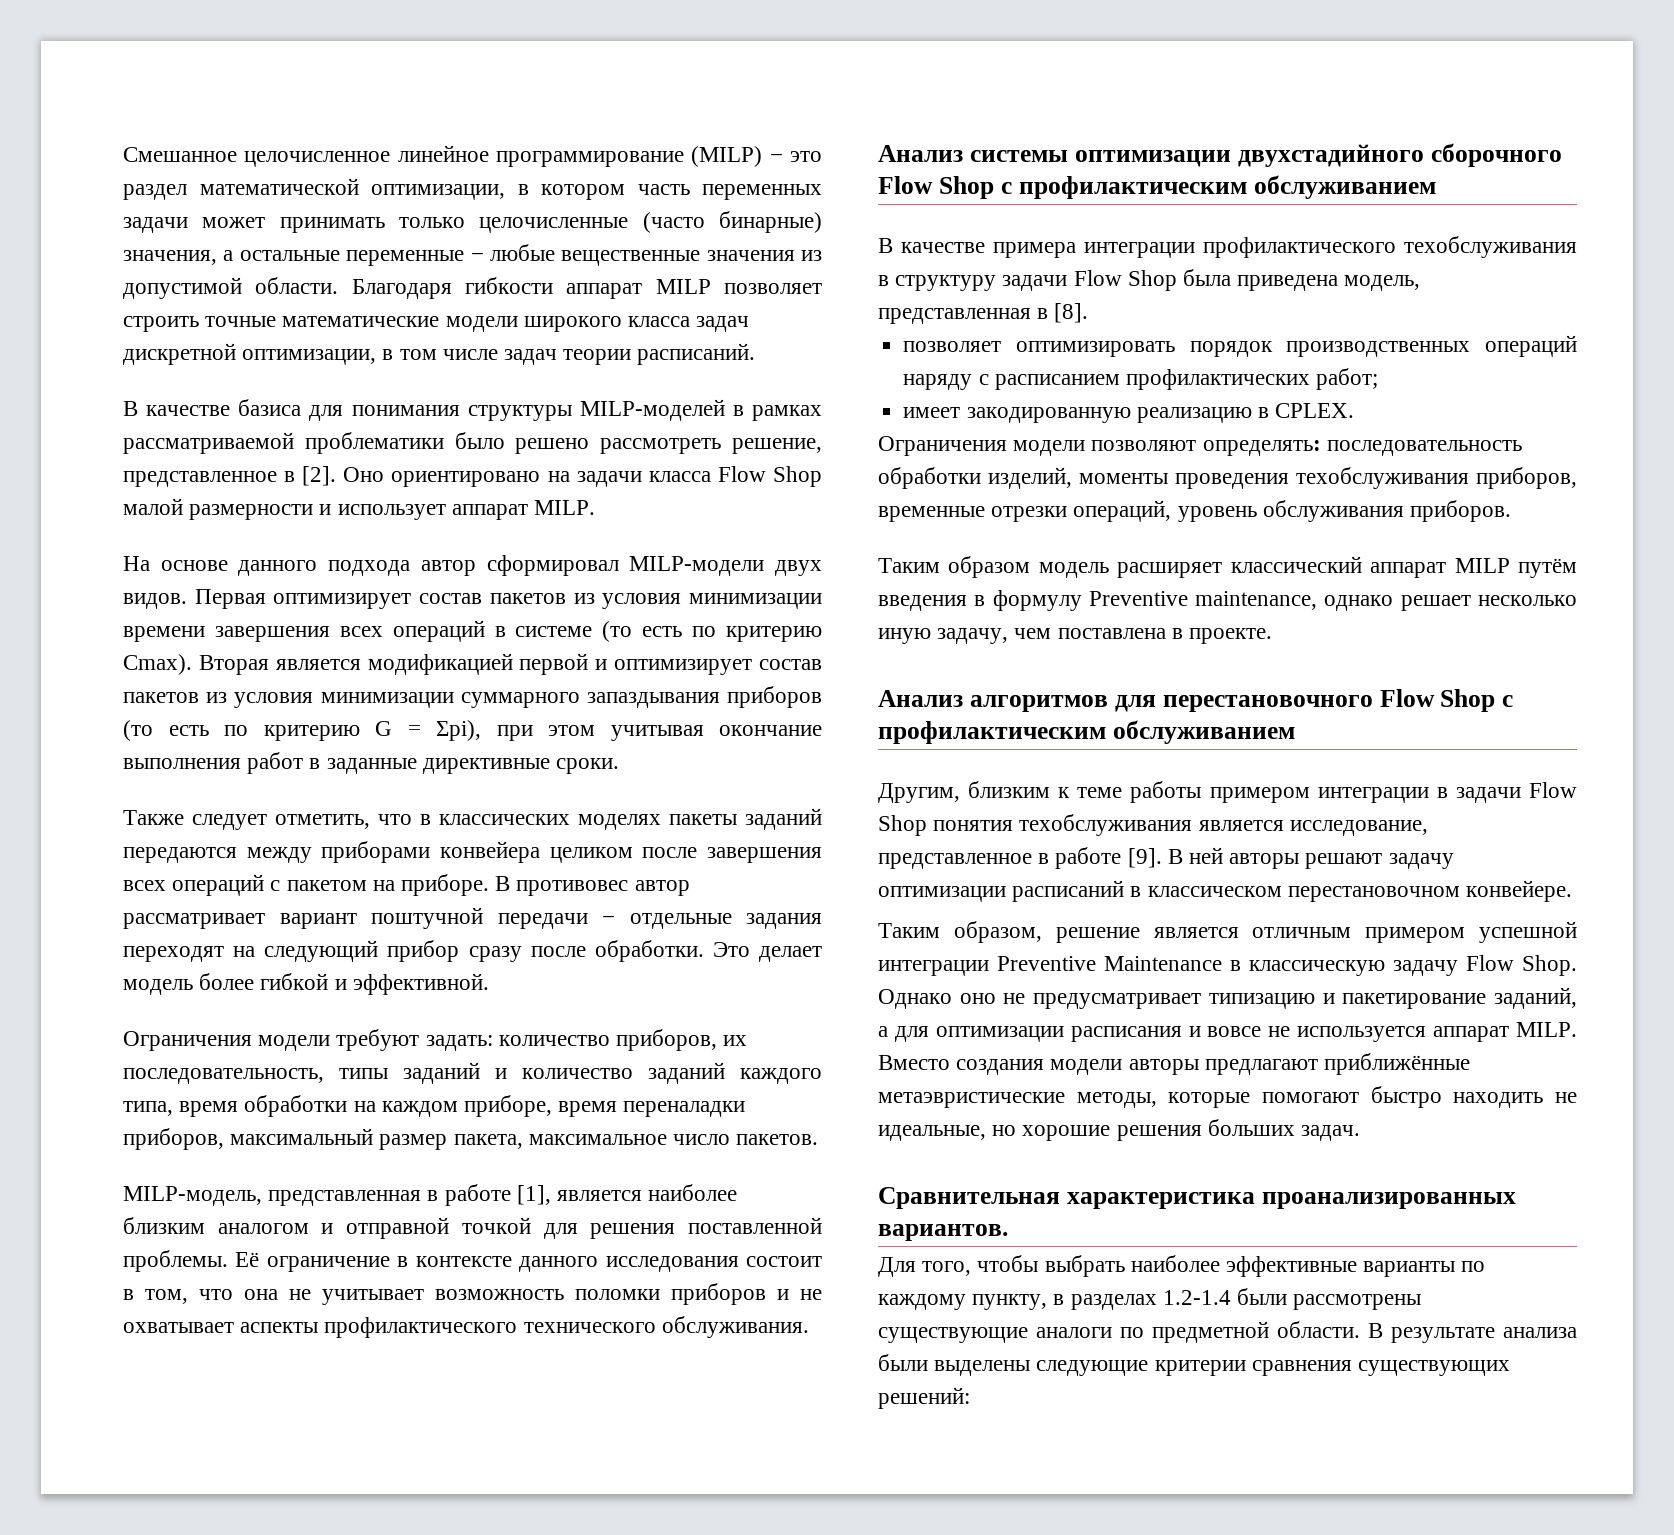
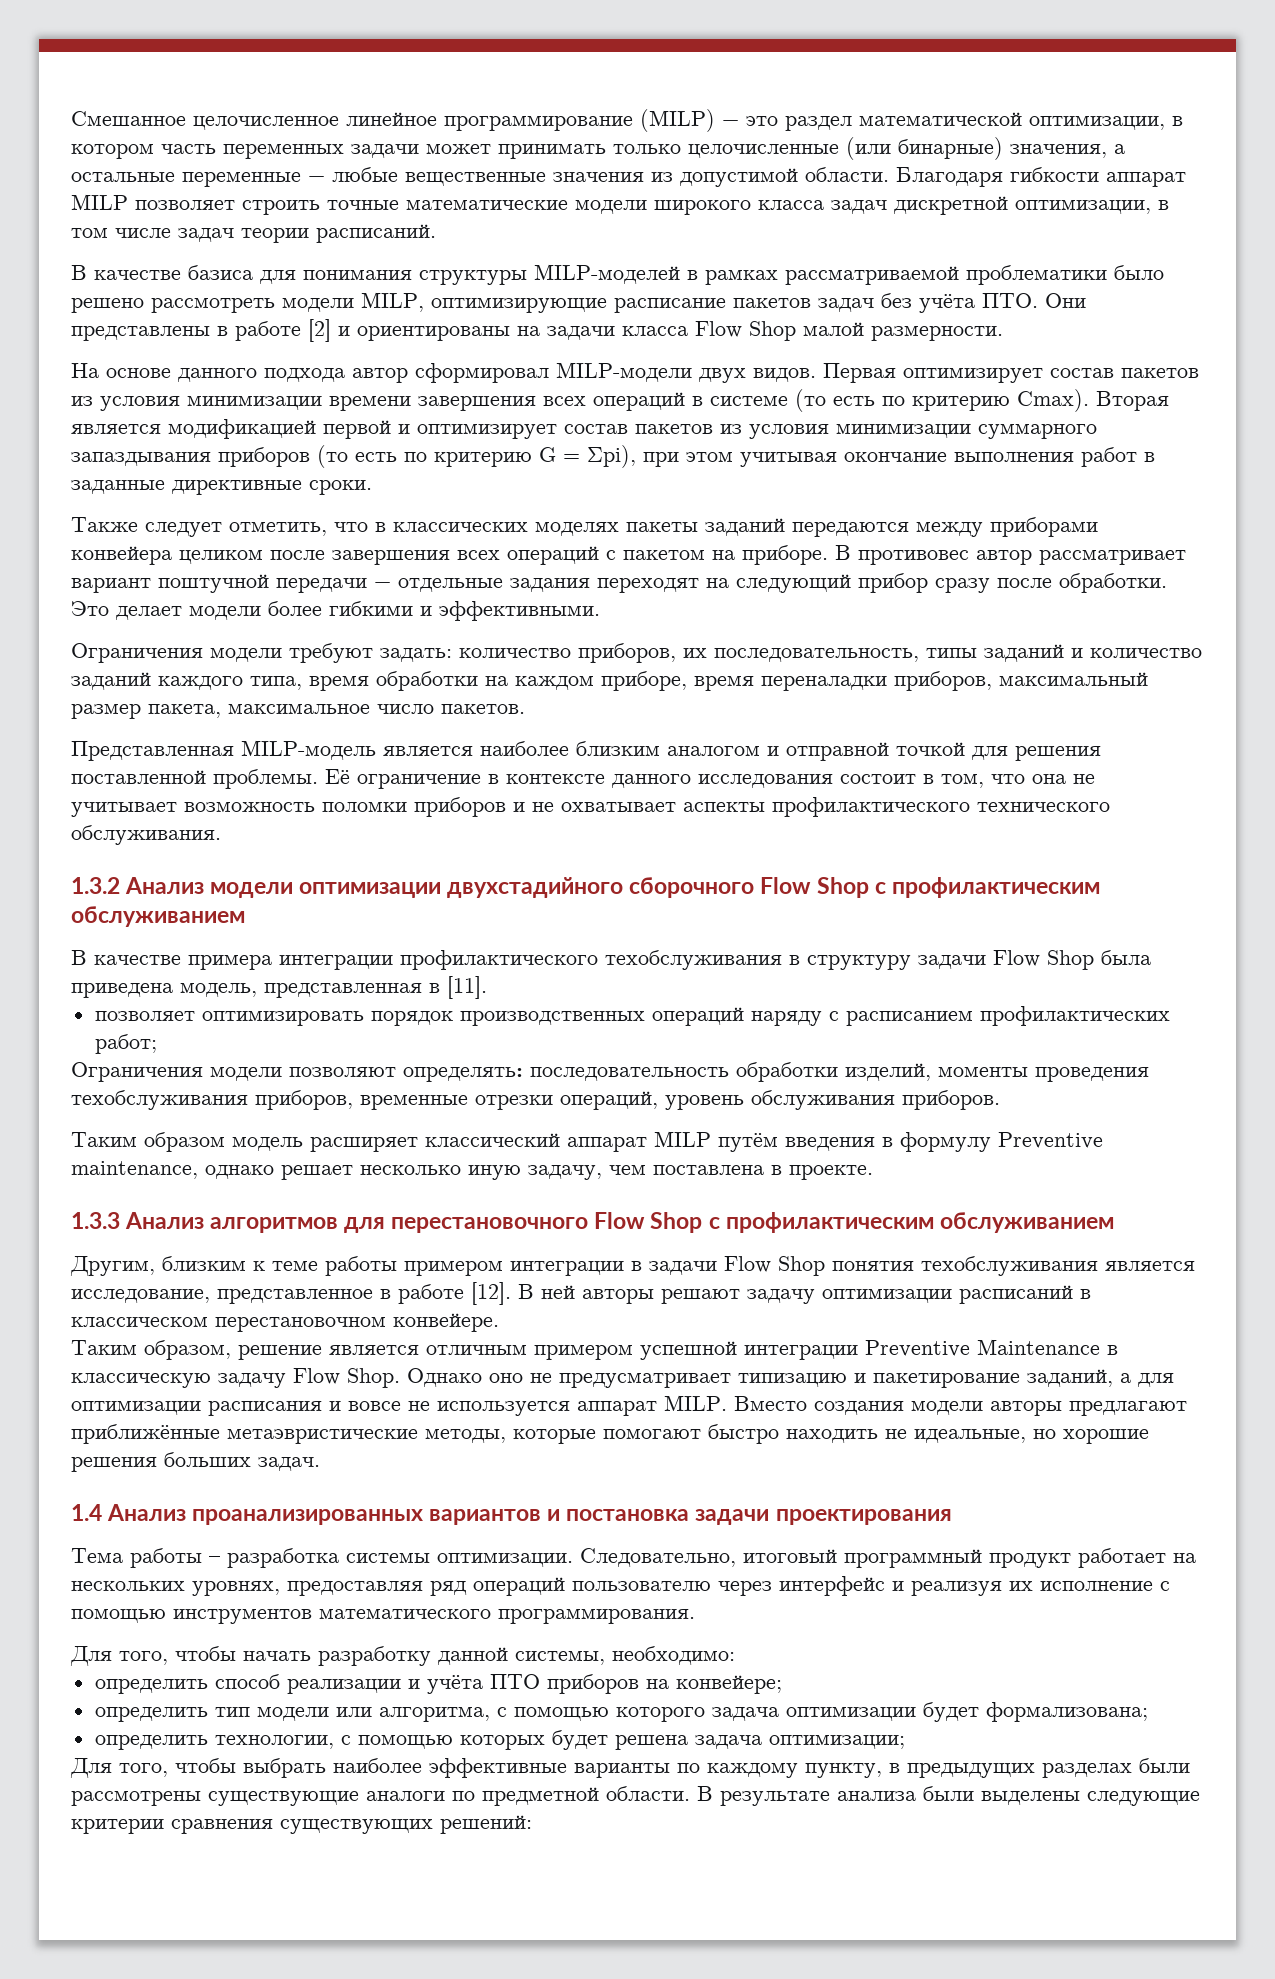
[642,212,705,233] (часто -> [846,137,891,160] (или
[732,438,822,454] [123,466,541,487] решение, представленное в [2]. Оно ориентировано -> [282,292,1086,313] [71,319,510,342] модели MILP, оптимизирующие расписание пакетов задач без учёта ПТО. Они представлены в работе [2] и ориентированы
[189,500,596,520] размерности и использует аппарат MILP. -> [871,326,1003,341] размерности.
[123,973,489,995] модель более гибкой и эффективной. -> [189,601,600,621] модели более гибкими и эффективными.
[123,1184,551,1206] MILP-модель, представленная в работе [1], -> [71,740,376,761] Представленная MILP-модель
[878,145,1068,162] Анализ системы -> [71,877,294,898] 1.3.2 Анализ модели
[1054,303,1089,323] [8]. -> [447,976,487,999] [11].
[903,403,1355,423] // имеет закодированную реализацию в CPLEX. -> (157, 1044) none
(1273, 636) none -> [71,1212,120,1229] 1.3.3
[1127,848,1162,868] [9]. -> [471,1282,511,1305] [12].
[878,1187,1516,1209] [878,1224,1008,1241] Сравнительная характеристика проанализированных вариантов. -> [71,1504,952,1525] [71,1548,1196,1568] [71,1576,1170,1596] [71,1609,695,1624] [70,1646,735,1666] [94,1674,782,1694] [94,1702,1148,1722] [94,1730,905,1750] 1.4 Анализ проанализированных вариантов и постановка задачи проектирования // Тема работы – разработка системы оптимизации. Следовательно, итоговый программный продукт работает на нескольких уровнях, предоставляя ряд операций пользователю через интерфейс и реализуя их исполнение с помощью инструментов математического программирования. // Для того, чтобы начать разработку данной системы, необходимо: // определить способ реализации и учёта ПТО приборов на конвейере; // определить тип модели или алгоритма, с помощью которого задача оптимизации будет формализована; // определить технологии, с помощью которых будет решена задача оптимизации;
[1070,1290,1231,1310] разделах 1.2-1.4 -> [907,1763,1132,1778] предыдущих разделах

